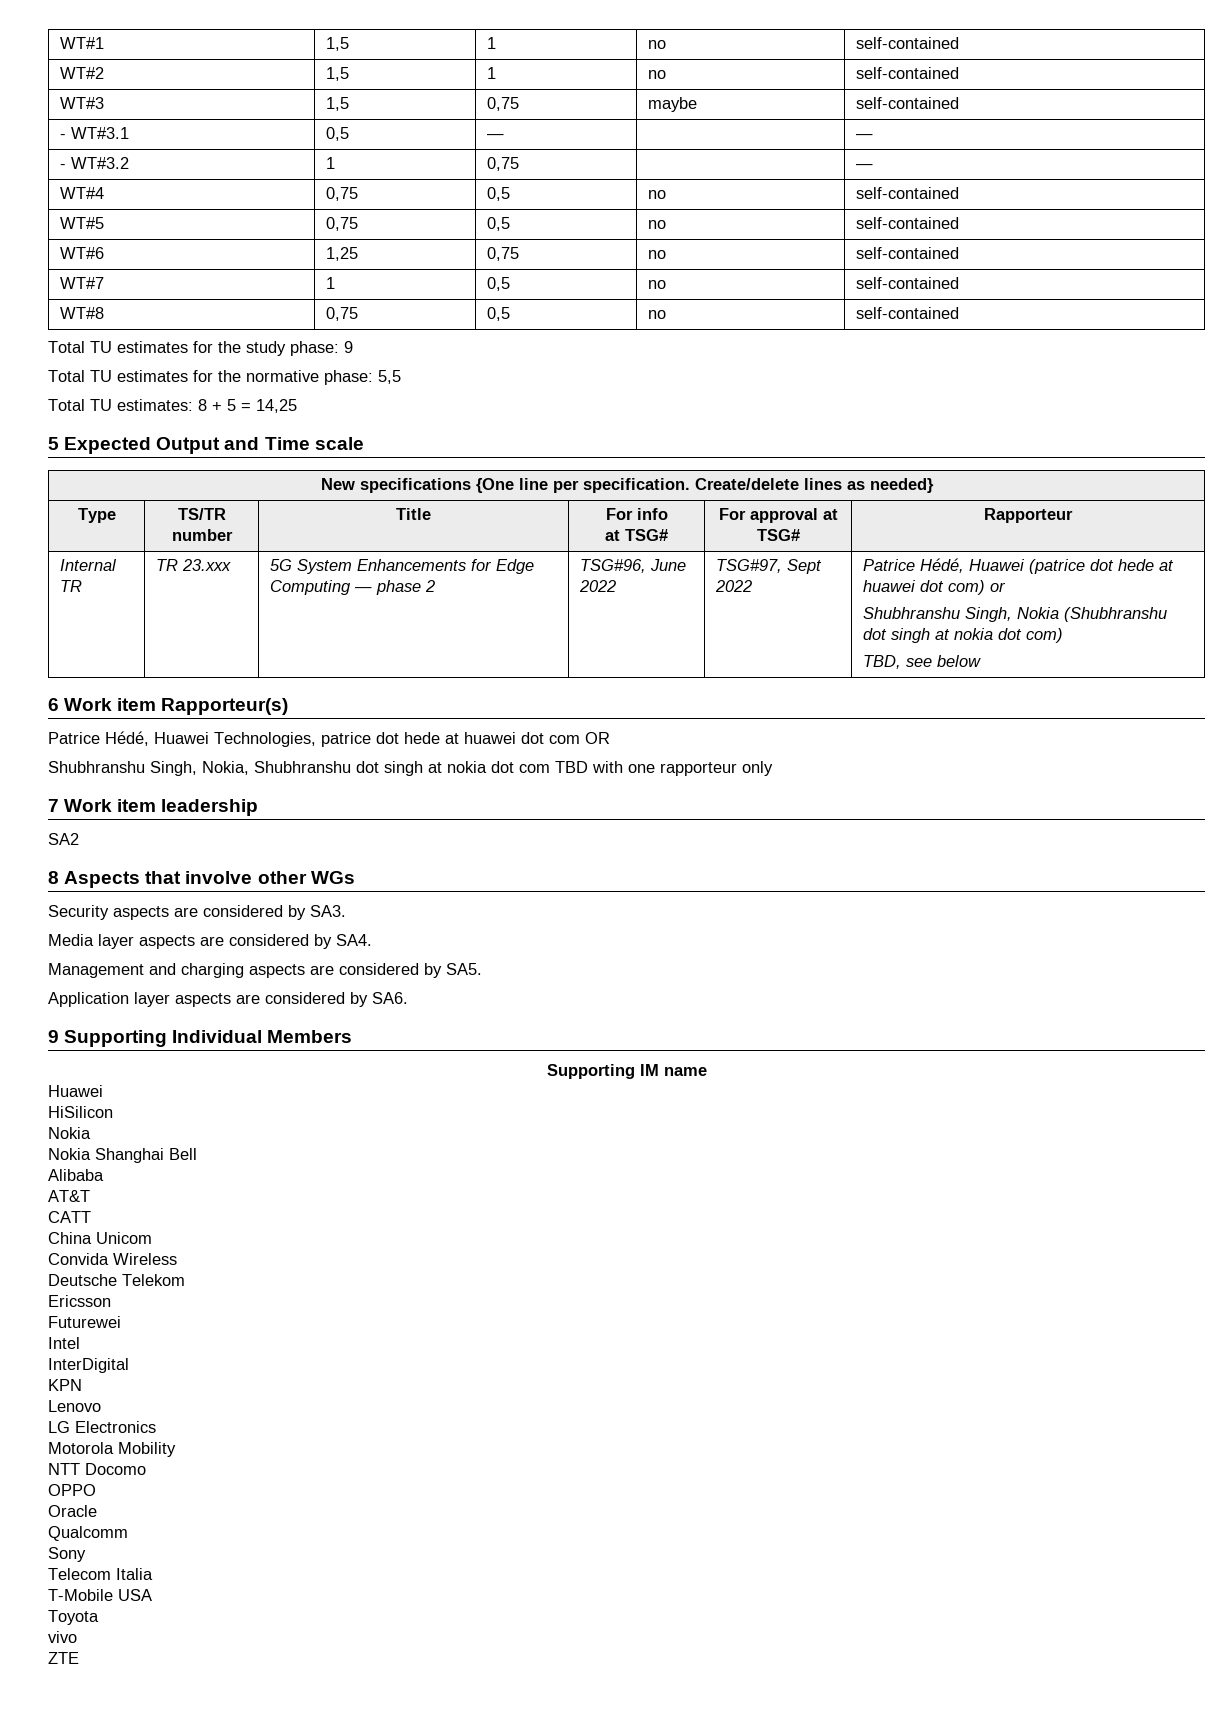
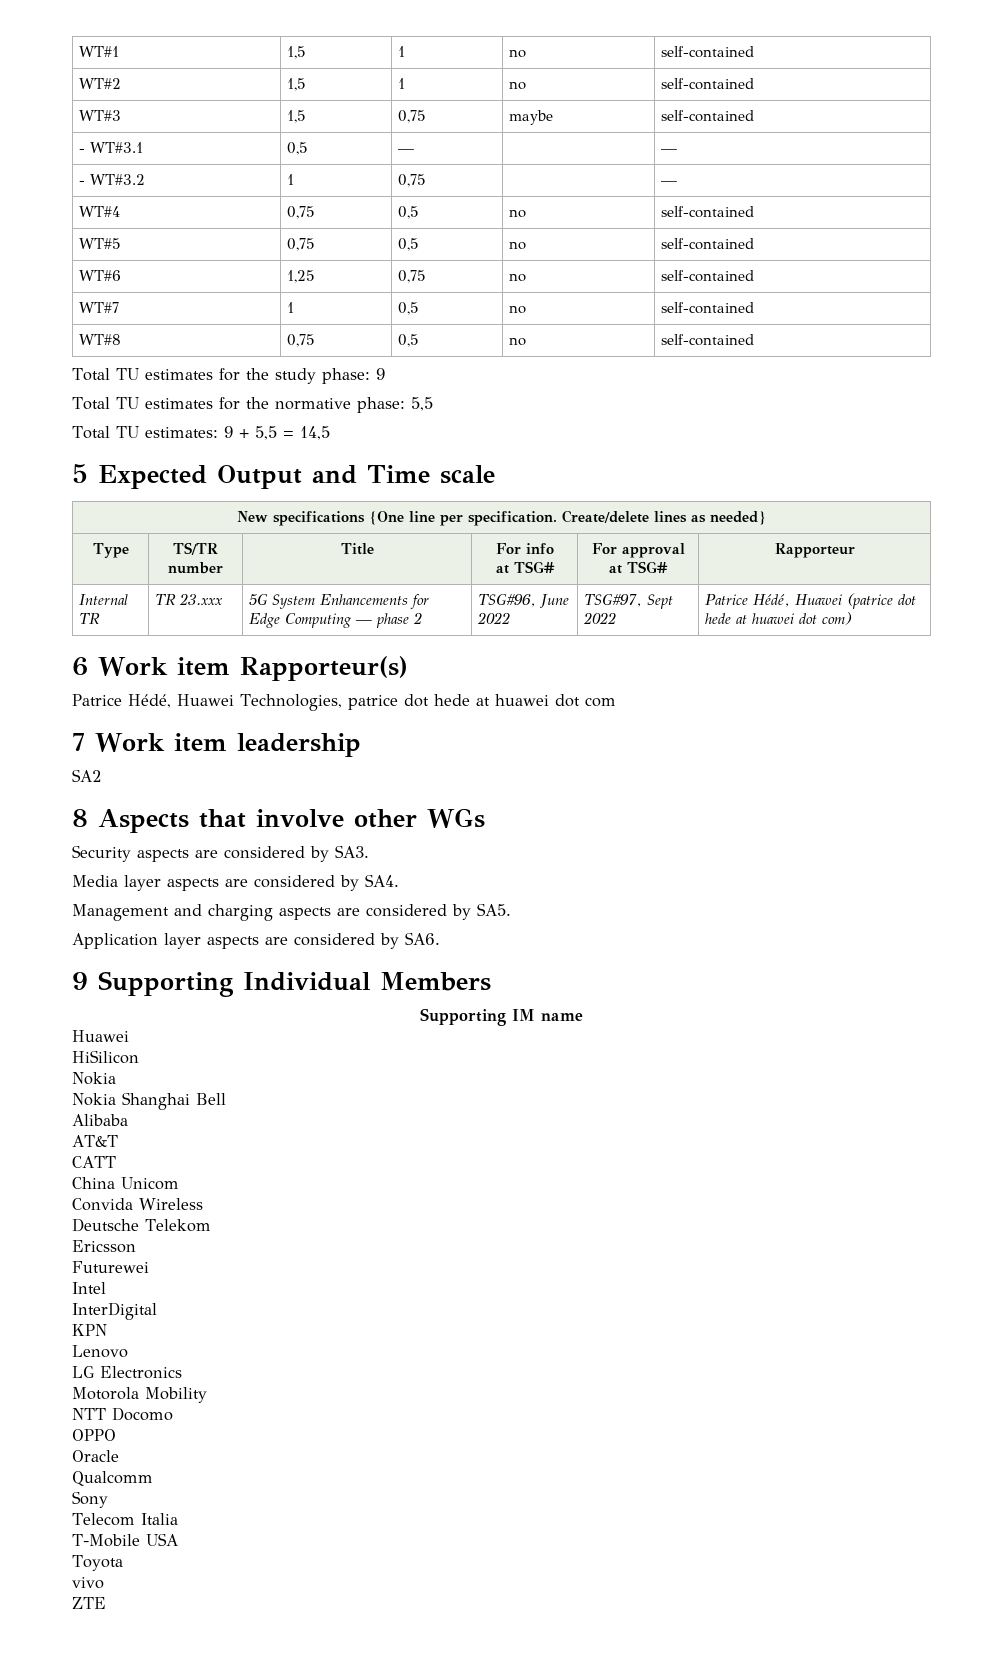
[198,399,297,413] 8 + 5 = 14,25 -> [223,426,330,440] 9 + 5,5 = 14,5
[990,582,1007,592] [863,607,1168,622] [863,628,1064,643] [863,655,982,669] or // Shubhranshu Singh, Nokia (Shubhranshu dot singh at nokia dot com) // TBD, see below -> (853, 618) none
[585,732,610,744] [48,761,773,776] OR // Shubhranshu Singh, Nokia, Shubhranshu dot singh at nokia dot com TBD with one rapporteur only -> (616, 702) none

